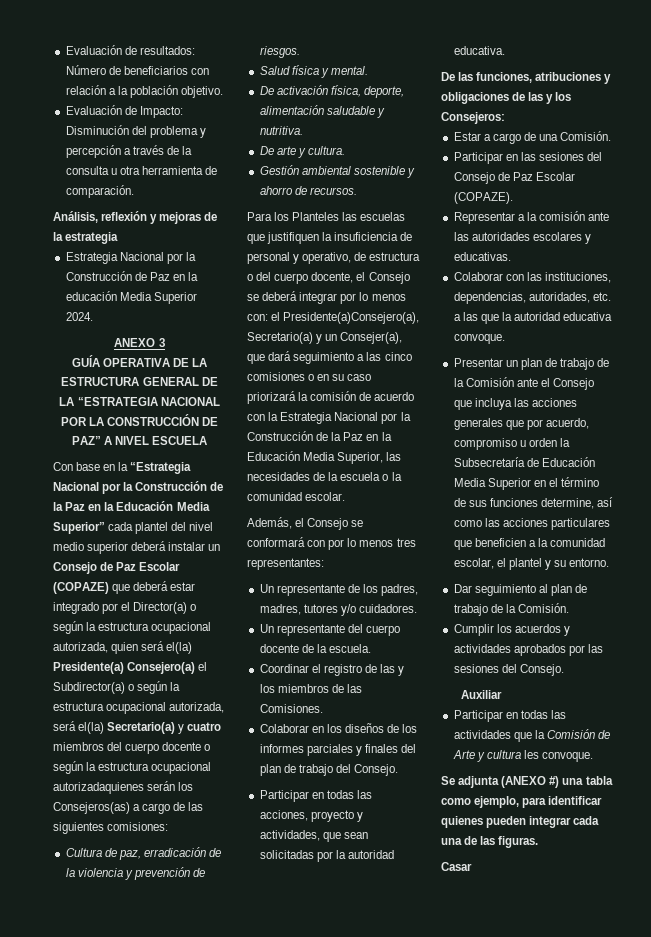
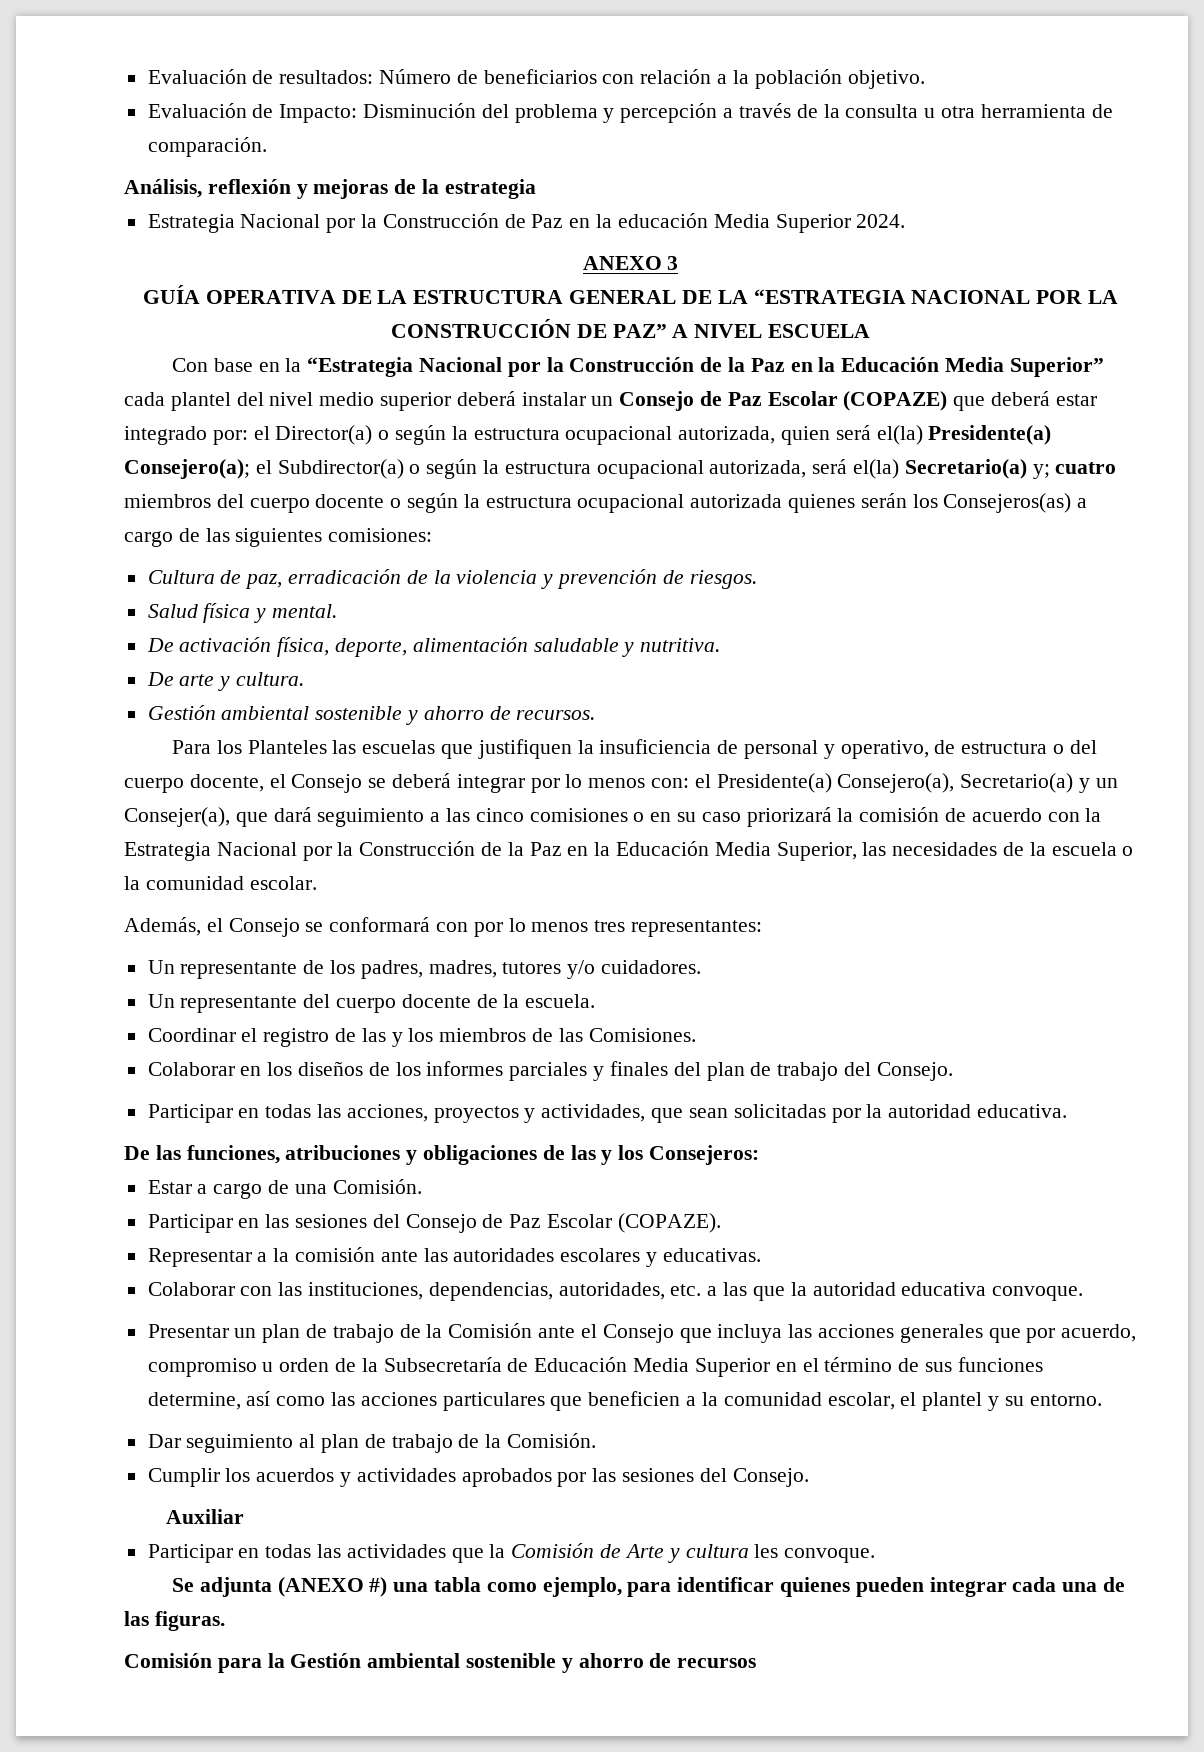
[102,603,119,614] por -> [212,430,248,445] por:
[127,662,196,674] Consejero(a) -> [124,459,250,479] Consejero(a);
[178,724,185,734] y -> [1032,464,1050,479] y;
[53,782,144,794] autorizadaquienes -> [690,494,856,513] autorizada quienes
[283,312,420,324] Presidente(a)Consejero(a), -> [716,773,955,793] Presidente(a) Consejero(a),
[310,810,354,822] proyecto -> [433,1106,519,1123] proyectos
(557, 442) none -> [335,1358,357,1372] de
[441,862,472,871] Casar -> [124,1653,757,1673] Comisión para la Gestión ambiental sostenible y ahorro de recursos

